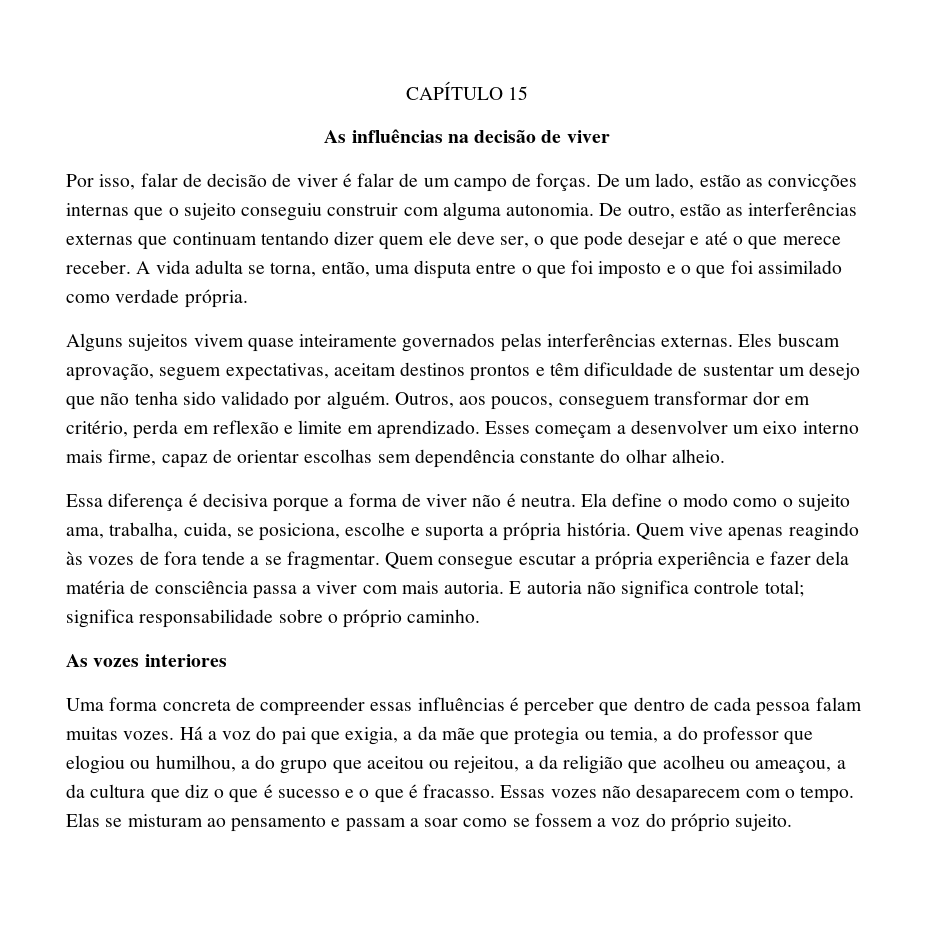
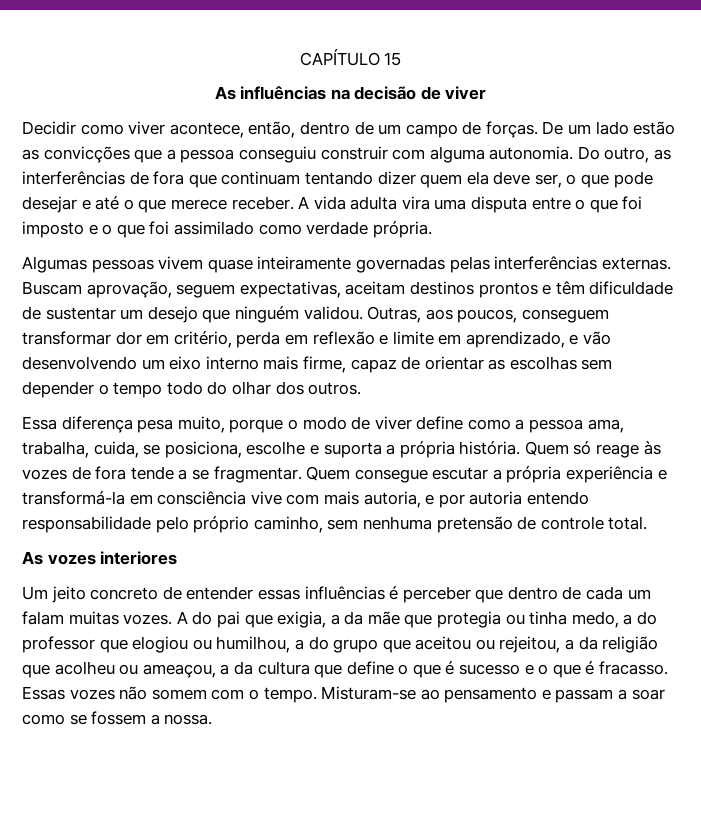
[66,173,395,190] Por isso, falar de decisão de viver é falar -> [22,121,350,138] Decidir como viver acontece, então, dentro
[655,173,695,190] lado, -> [595,121,629,135] lado
[66,203,236,221] internas que o sujeito -> [134,149,235,163] que a pessoa
[599,202,858,219] [66,233,133,245] De outro, estão as interferências externas -> [577,146,672,163] [22,171,185,185] Do outro, as interferências de fora
[428,231,452,245] ele -> [466,171,489,185] ela
[248,261,370,277] se torna, então, -> [401,196,430,210] vira
[66,333,189,352] Alguns sujeitos -> [22,256,154,273] Algumas pessoas
[402,333,496,352] governados -> [355,256,445,273] governadas
[738,333,840,347] Eles buscam -> [22,281,82,295] Buscam
[100,391,454,410] não tenha sido validado por alguém. Outros, -> [234,306,422,323] ninguém validou. Outras,
[376,420,728,439] aprendizado. Esses começam a desenvolver -> [465,331,612,348] [22,356,137,370] aprendizado, e vão desenvolvendo
(300, 456) none -> [488,359,506,370] as
[414,449,725,468] [66,493,850,512] dependência constante do olhar alheio. // Essa diferença é decisiva porque a forma de viver não é neutra. Ela define o modo como o sujeito -> [22,381,362,398] [22,416,584,433] depender o tempo todo do olhar dos outros. // Essa diferença pesa muito, porque o modo de viver define como a pessoa
[689,522,859,541] vive apenas reagindo -> [573,441,640,458] só reage
[769,551,850,565] [66,580,804,599] [66,609,481,628] [66,654,227,667] [66,697,366,716] fazer dela matéria de consciência passa a viver com mais autoria. E autoria não significa controle total; significa responsabilidade sobre o próprio caminho. // As vozes interiores // Uma forma concreta de compreender -> [22,491,589,508] [22,516,648,533] [22,551,178,565] [22,586,254,603] transformá-la em consciência vive com mais autoria, e por autoria entendo responsabilidade pelo próprio caminho, sem nenhuma pretensão de controle total. // As vozes interiores // Um jeito concreto de entender
[756,702,811,716] pessoa -> [627,589,651,600] um
[179,726,252,740] Há a voz -> [176,611,188,624] A
[609,727,658,743] temia, -> [529,611,619,628] tinha medo,
[184,784,209,798] diz -> [346,661,394,675] define
[636,784,742,803] desaparecem -> [151,689,207,700] somem
[66,813,203,827] Elas se misturam -> [321,686,417,700] Misturam-se
[611,813,793,832] voz do próprio sujeito. -> [164,714,213,725] nossa.

